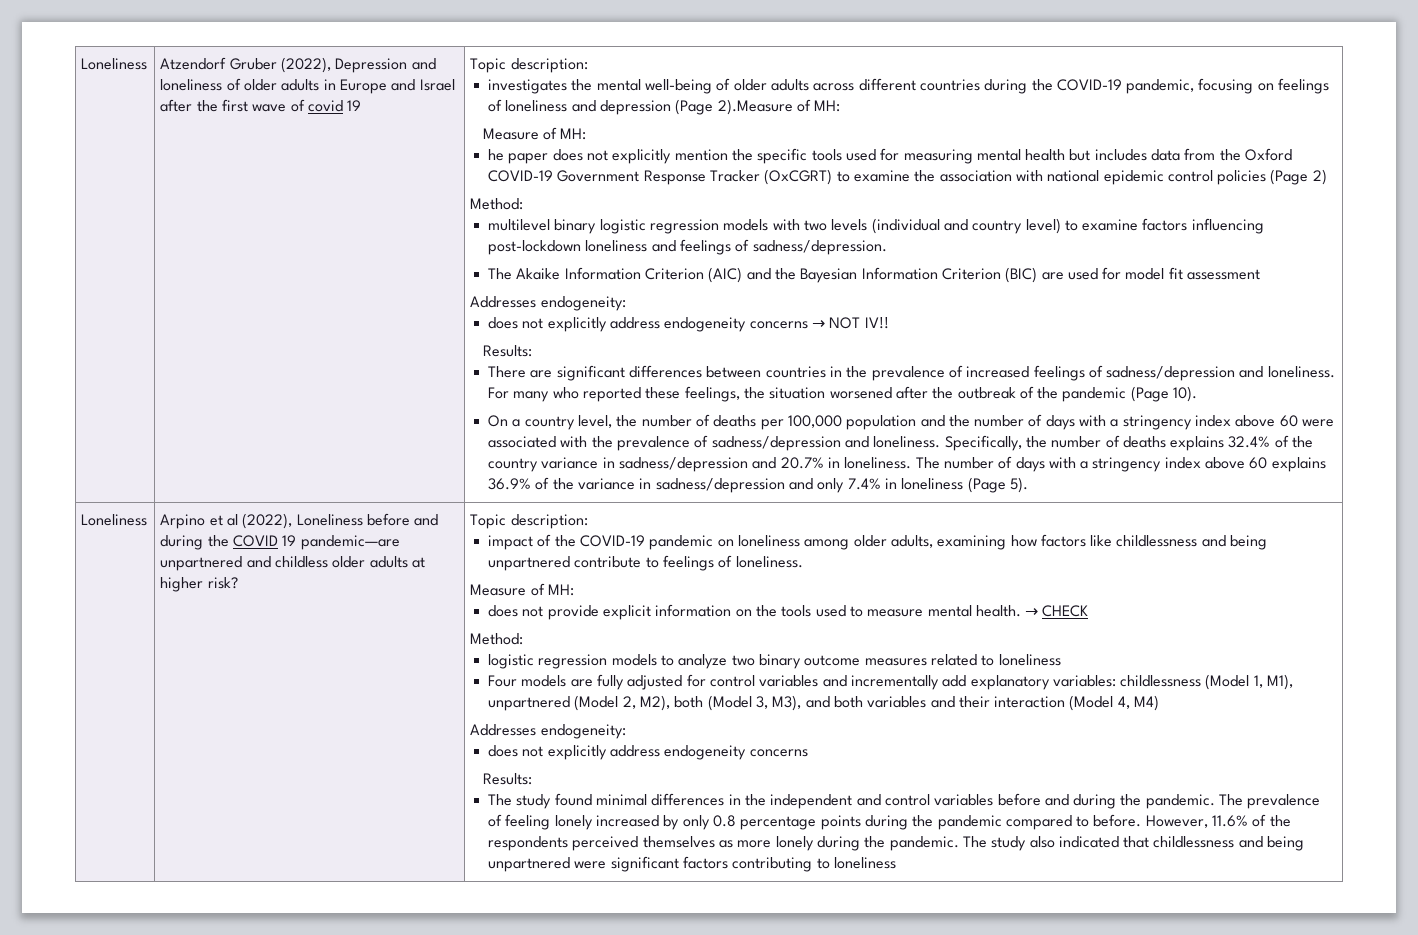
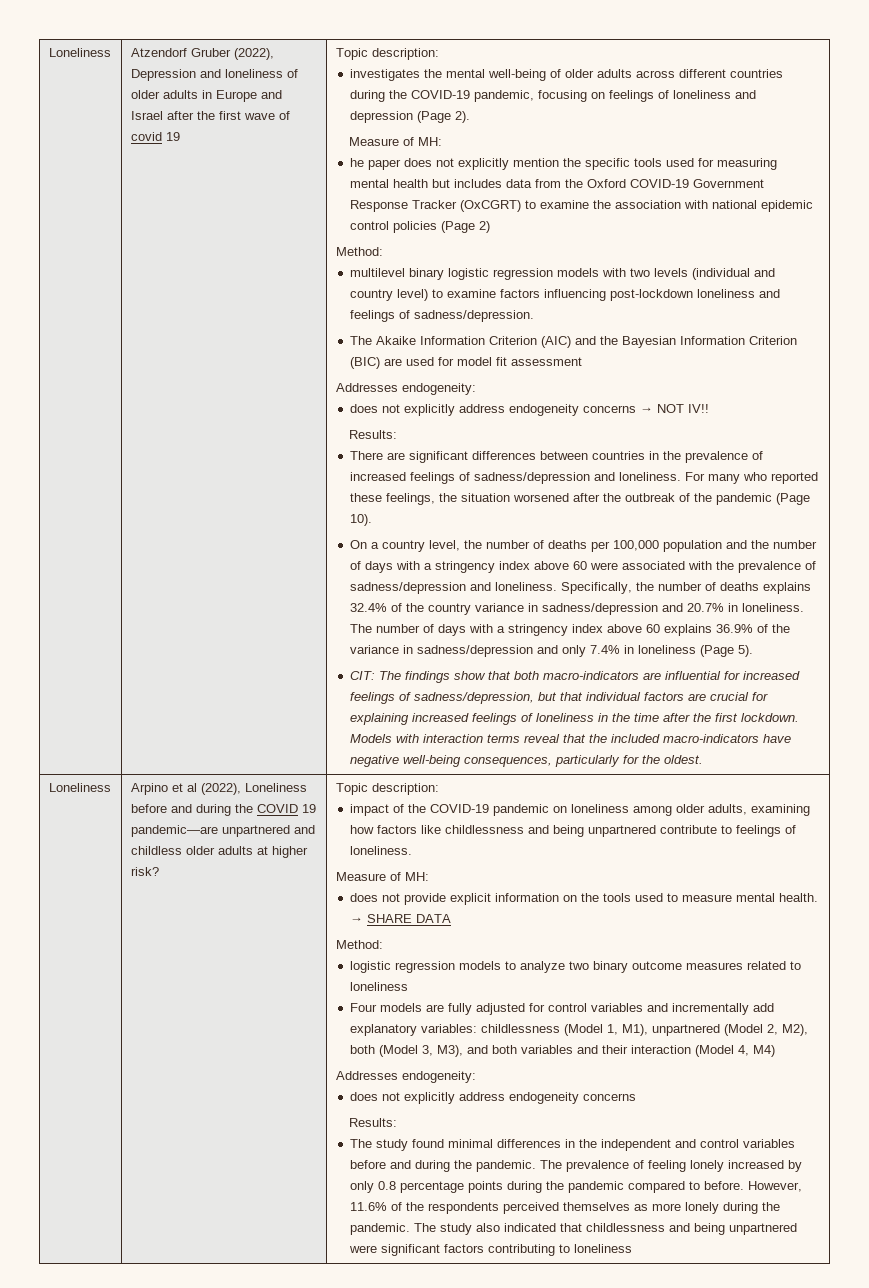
[717,99,841,115] 2).Measure of MH: -> [455,111,471,123] 2).
(1028, 485) none -> [350,671,801,683] [350,692,769,704] [350,713,800,725] [350,734,792,743] [350,755,704,767] // CIT: The findings show that both macro-indicators are influential for increased feelings of sadness/depression, but that individual factors are crucial for explaining increased feelings of loneliness in the time after the first lockdown. Models with interaction terms reveal that the included macro-indicators have negative well-being consequences, particularly for the oldest.
[1042,605,1089,617] CHECK -> [367,914,452,923] SHARE DATA

